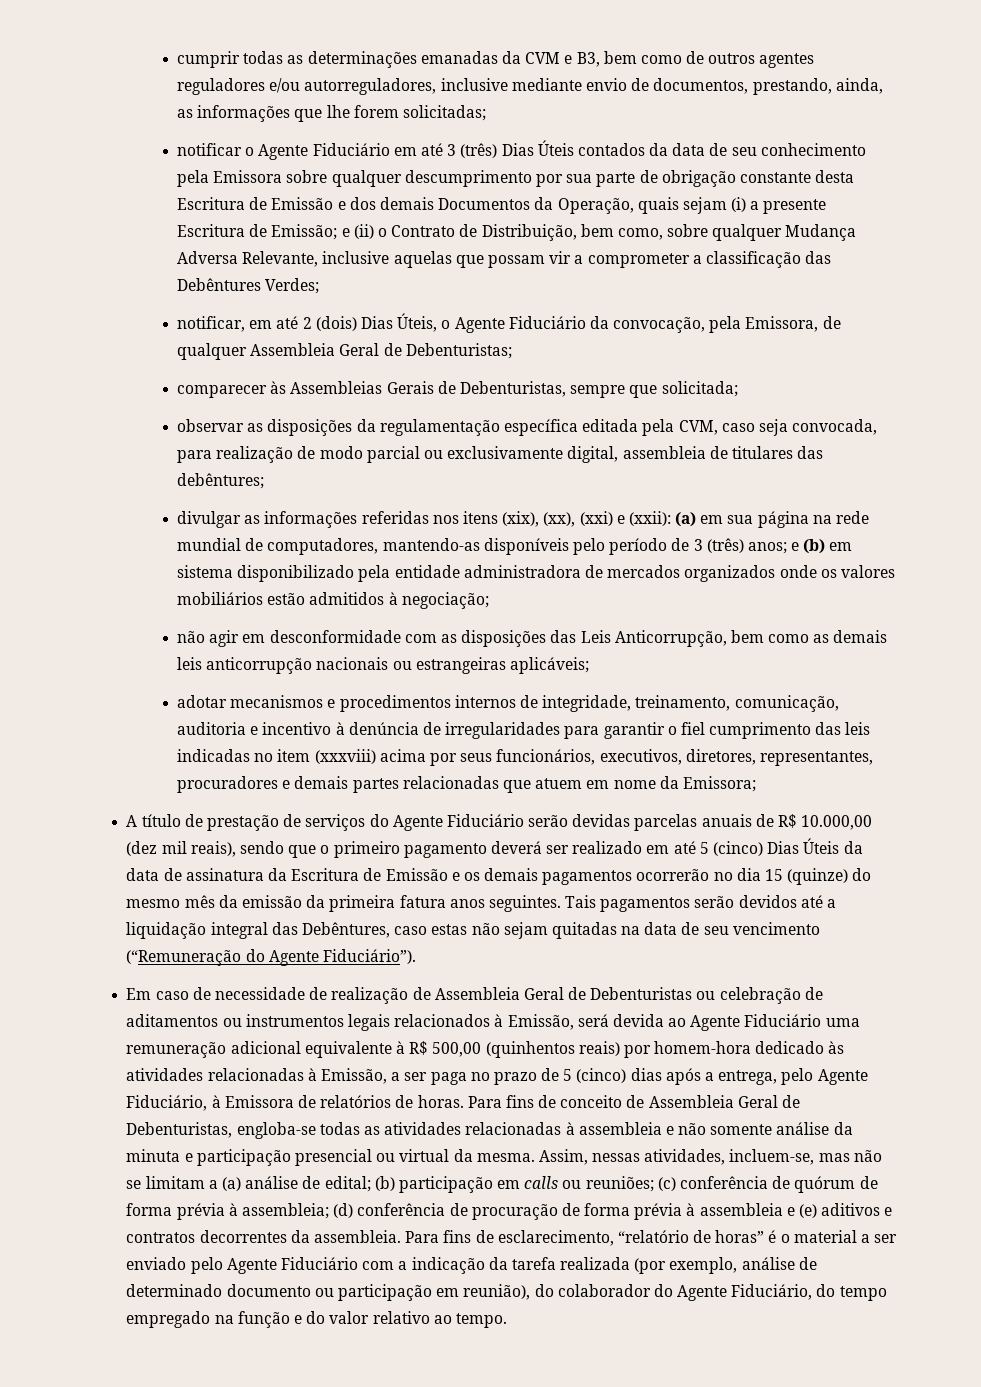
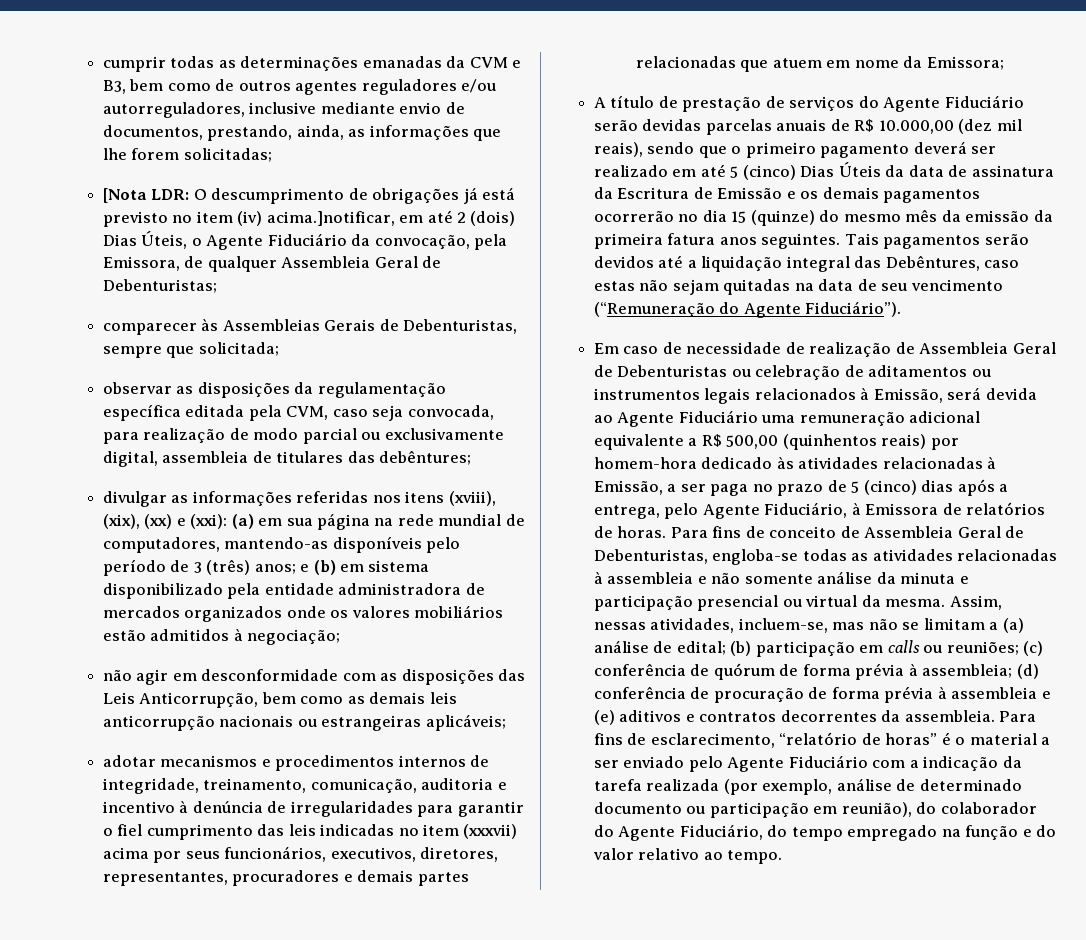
[177,140,866,160] [177,170,855,187] [177,197,827,214] [177,224,857,241] [177,251,832,268] [177,278,320,294] [177,316,246,332] notificar o Agente Fiduciário em até 3 (três) Dias Úteis contados da data de seu conhecimento pela Emissora sobre qualquer descumprimento por sua parte de obrigação constante desta Escritura de Emissão e dos demais Documentos da Operação, quais sejam (i) a presente Escritura de Emissão; e (ii) o Contrato de Distribuição, bem como, sobre qualquer Mudança Adversa Relevante, inclusive aquelas que possam vir a comprometer a classificação das Debêntures Verdes; // notificar, -> [102,187,515,204] [102,211,395,227] [Nota LDR: O descumprimento de obrigações já está previsto no item (iv) acima.]notificar,
[502,511,671,527] (xix), (xx), (xxi) e (xxii): -> [448,491,496,506] [102,514,228,529] (xviii), (xix), (xx) e (xxi):
[314,749,376,764] (xxxviii) -> [463,824,518,839] (xxxvii)
[395,1041,405,1054] à -> [688,438,698,446] a

